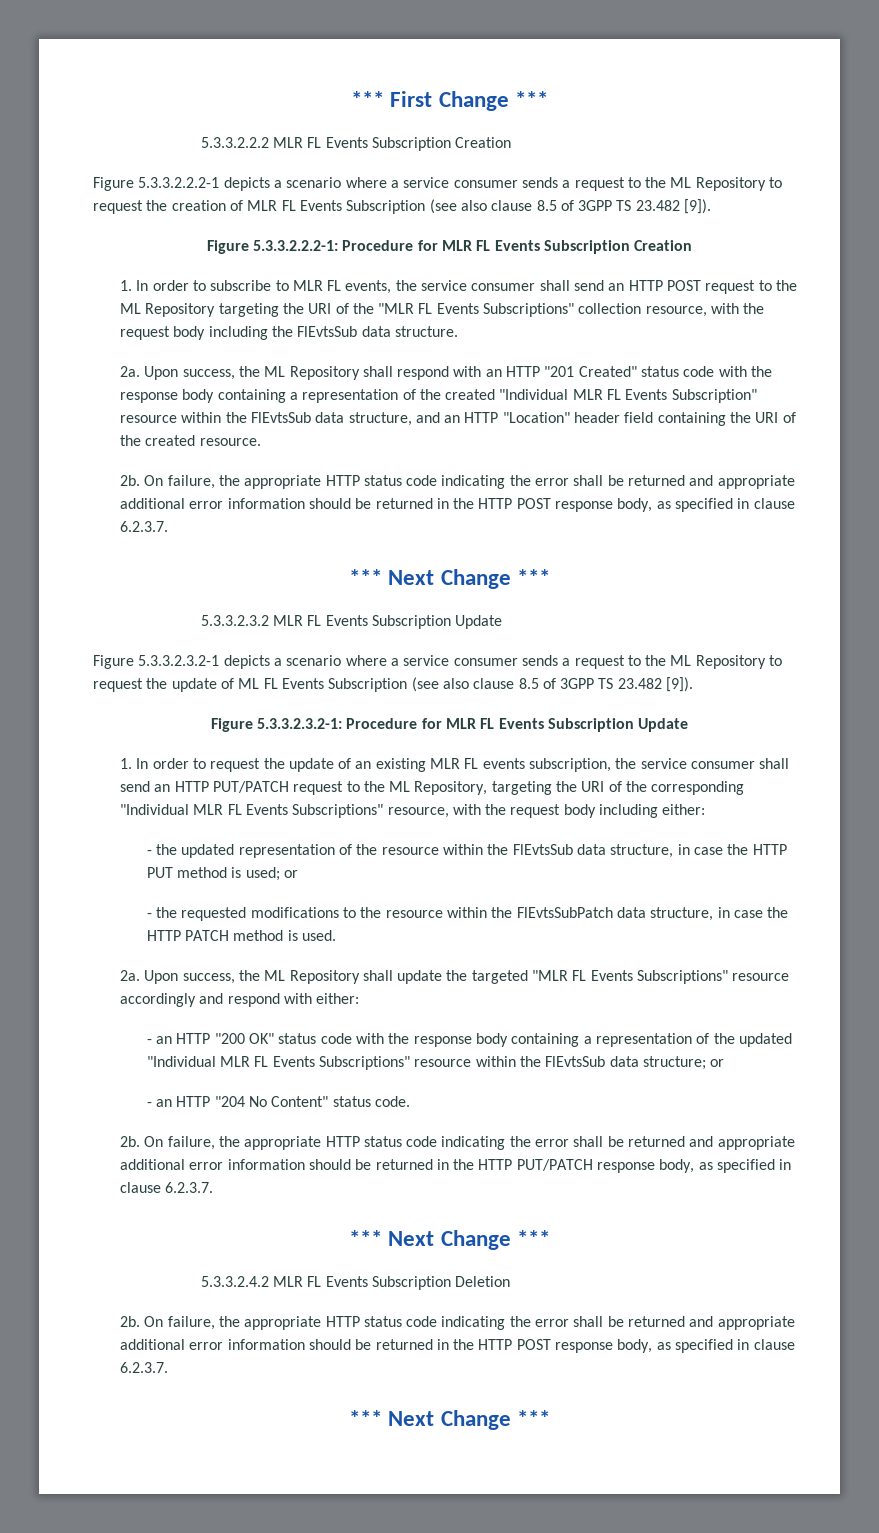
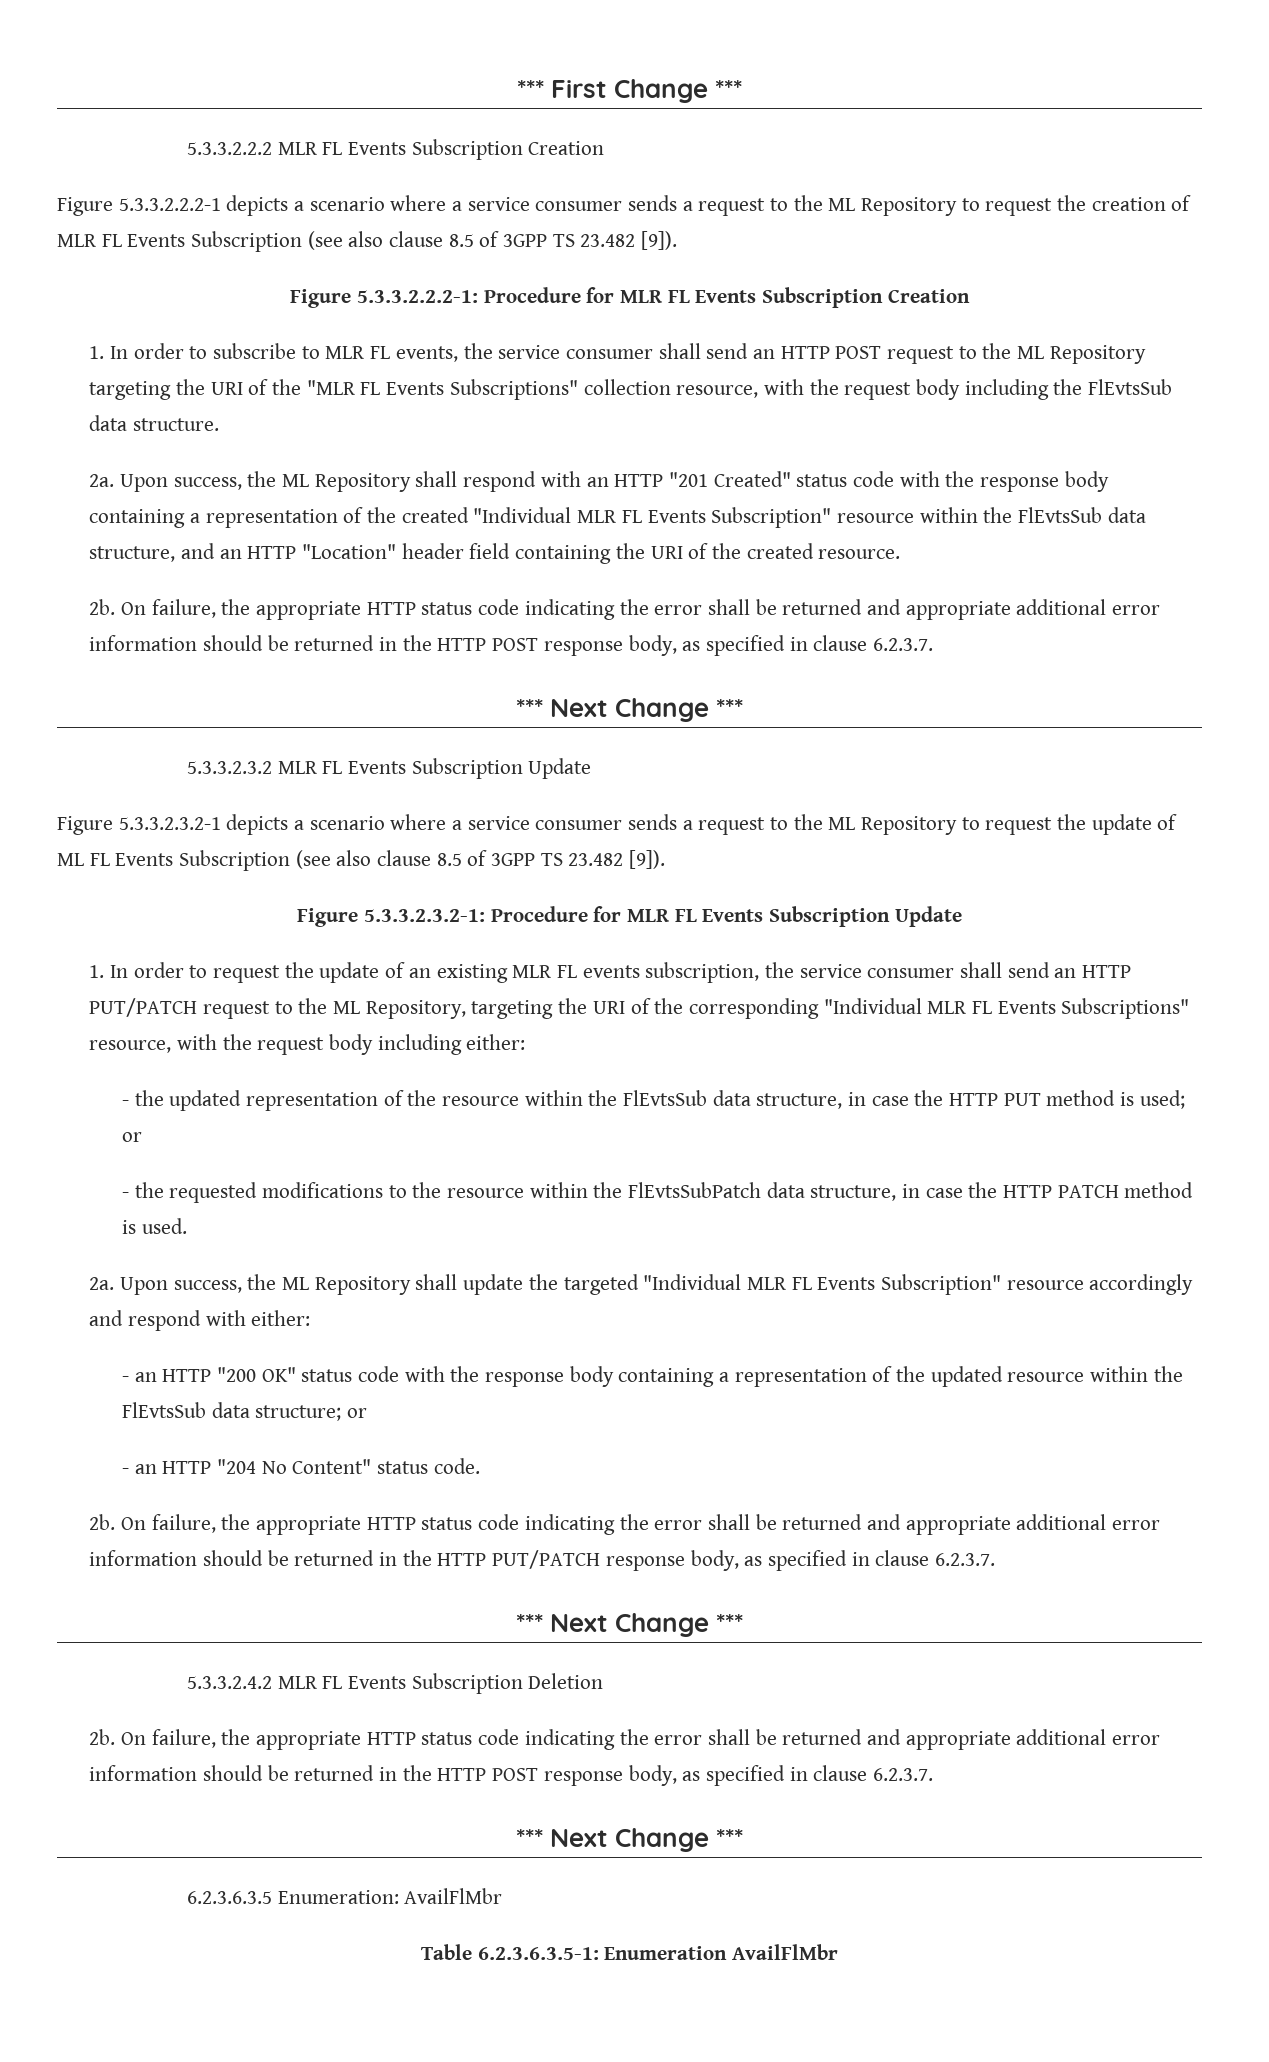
[532,970,729,984] "MLR FL Events Subscriptions" -> [643,1274,1001,1295] "Individual MLR FL Events Subscription"
[146,1056,411,1070] "Individual MLR FL Events Subscriptions" -> (1003, 1376) none
(550, 1418) none -> [186,1888,503,1904] [420,1944,839,1960] // 6.2.3.6.3.5 Enumeration: AvailFlMbr // Table 6.2.3.6.3.5-1: Enumeration AvailFlMbr

